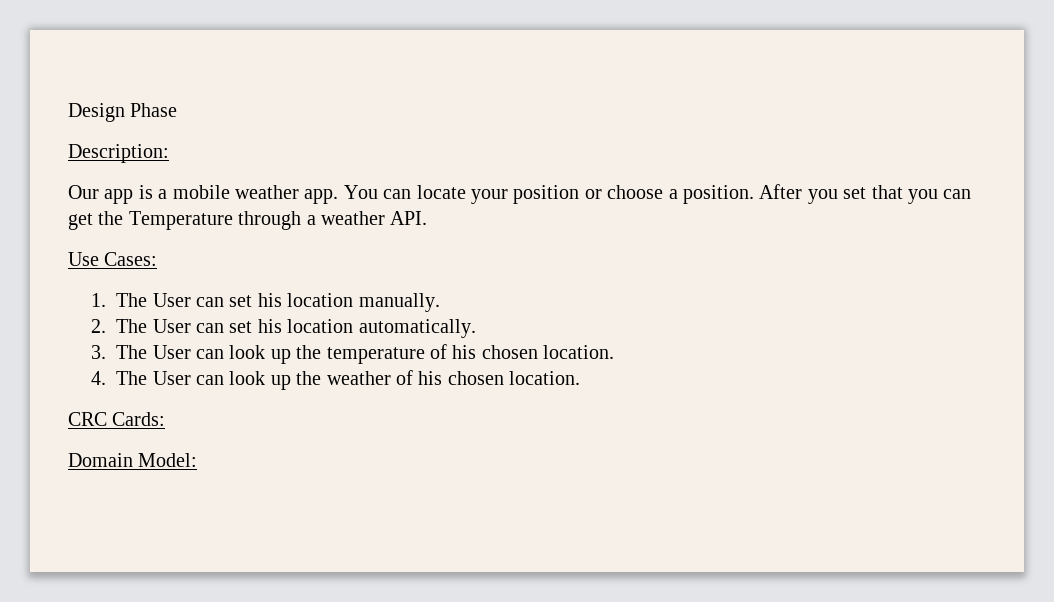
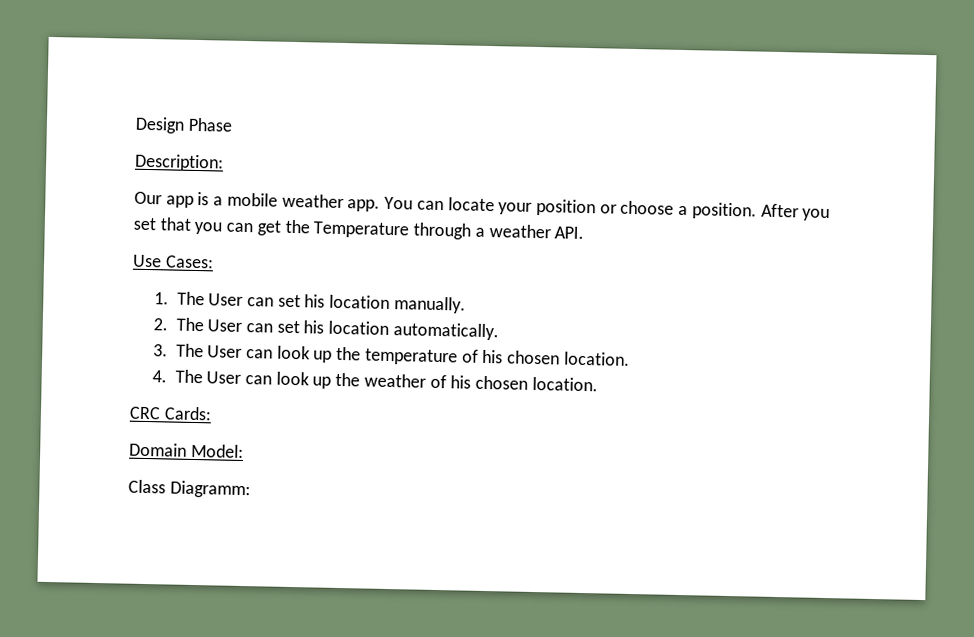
(198, 460) none -> [128,479,251,499] // Class Diagramm:

